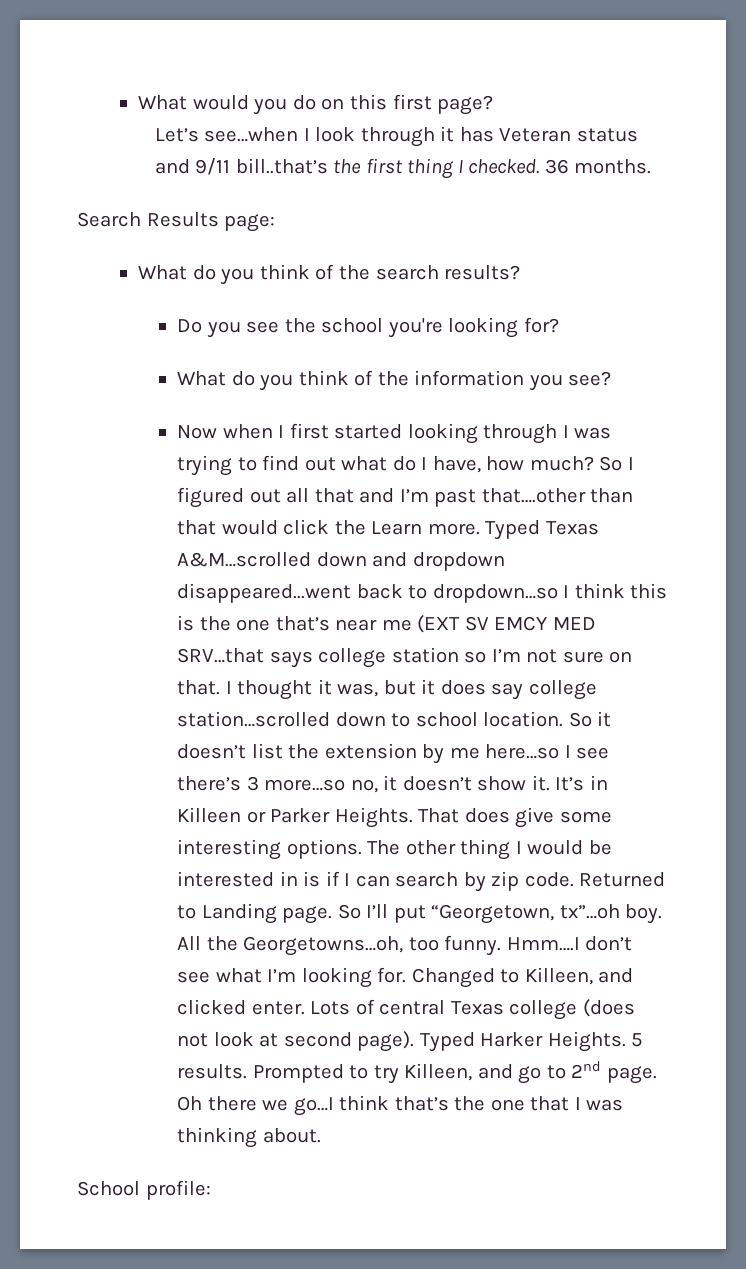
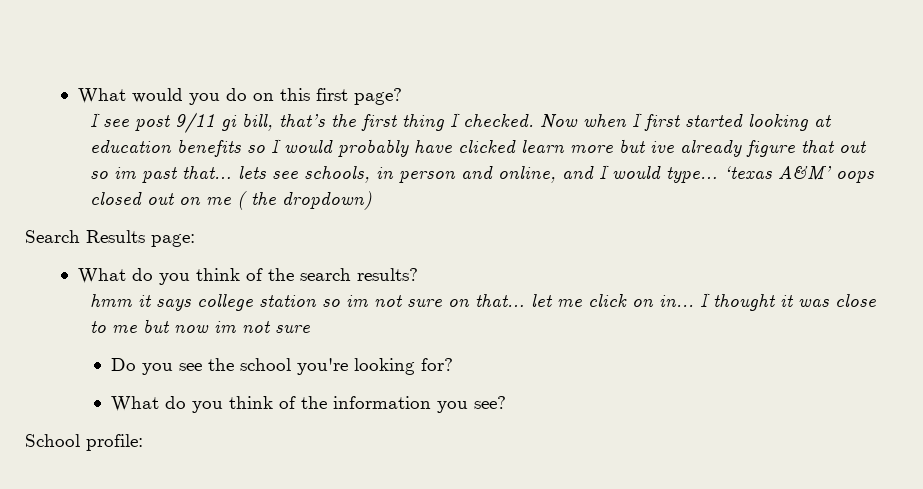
[154,126,638,147] [154,158,328,175] Let’s see…when I look through it has Veteran status and 9/11 bill..that’s -> [89,112,325,133] I see post 9/11 gi bill, that’s
[544,159,652,174] 36 months. -> [539,113,832,131] [89,139,867,157] [89,165,874,183] [89,191,372,210] Now when I first started looking at education benefits so I would probably have clicked learn more but ive already figure that out so im past that… lets see schools, in person and online, and I would type… ‘texas A&M’ oops closed out on me ( the dropdown)
(521, 272) none -> [89,293,876,311] [89,319,310,333] // hmm it says college station so im not sure on that… let me click on in... I thought it was close to me but now im not sure
[177,423,612,444] [177,455,635,476] [177,487,634,508] [177,519,599,540] [177,552,505,571] [177,583,668,603] [177,615,596,633] [177,647,633,668] [177,679,597,700] [177,711,612,727] [177,743,610,764] [177,775,608,793] [177,807,612,828] [177,839,612,860] [177,871,666,892] [177,903,663,924] [177,935,633,956] [177,967,634,988] [177,999,635,1020] [177,1031,644,1052] [177,1061,657,1084] [177,1095,624,1116] [177,1127,321,1148] // Now when I first started looking through I was trying to find out what do I have, how much? So I figured out all that and I’m past that….other than that would click the Learn more. Typed Texas A&M…scrolled down and dropdown disappeared...went back to dropdown…so I think this is the one that’s near me (EXT SV EMCY MED SRV…that says college station so I’m not sure on that. I thought it was, but it does say college station…scrolled down to school location. So it doesn’t list the extension by me here…so I see there’s 3 more…so no, it doesn’t show it. It’s in Killeen or Parker Heights. That does give some interesting options. The other thing I would be interested in is if I can search by zip code. Returned to Landing page. So I’ll put “Georgetown, tx”…oh boy. All the Georgetowns…oh, too funny. Hmm….I don’t see what I’m looking for. Changed to Killeen, and clicked enter. Lots of central Texas college (does not look at second page). Typed Harker Heights. 5 results. Prompted to try Killeen, and go to 2nd page. Oh there we go…I think that’s the one that I was thinking about. -> (506, 402) none

